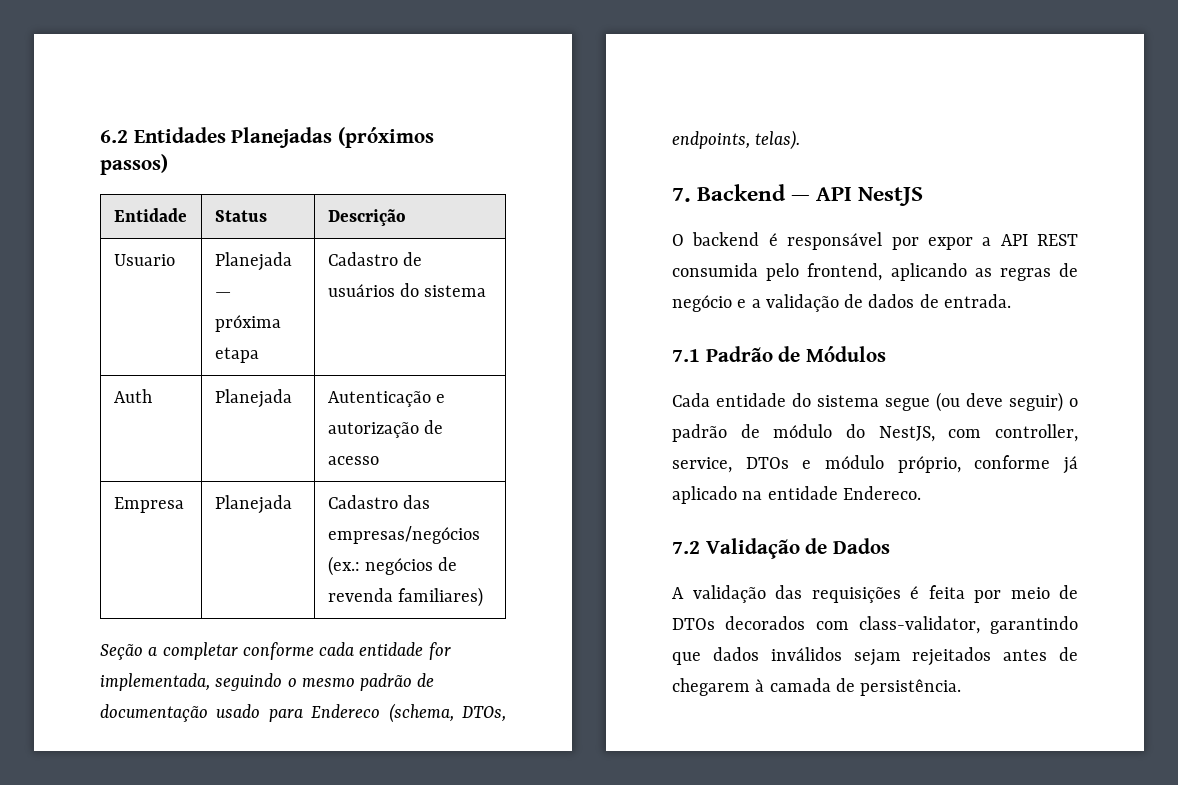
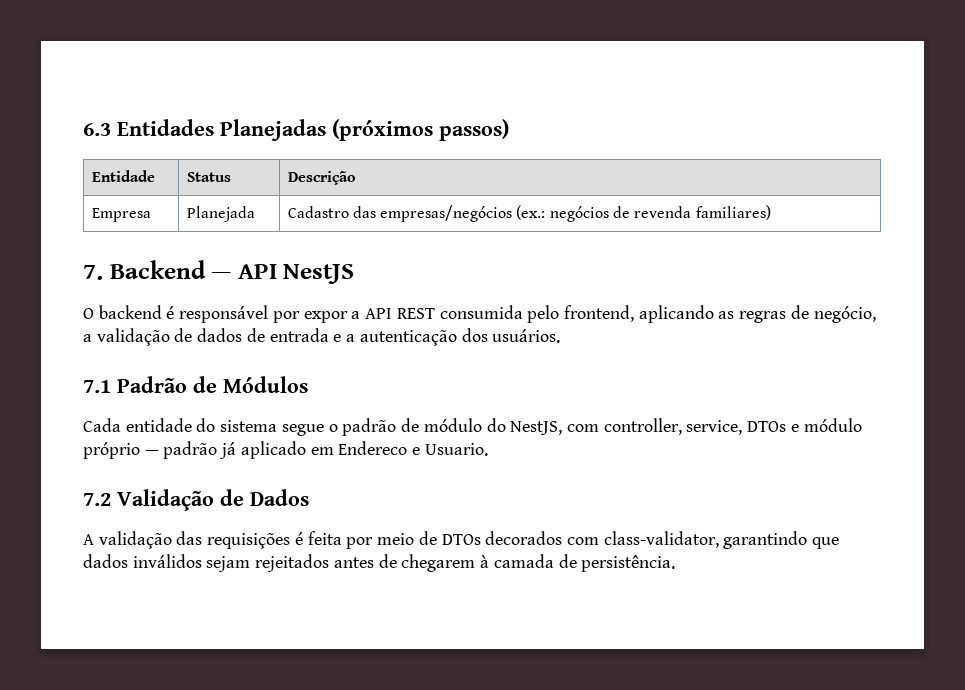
[100,130,128,143] 6.2 -> [83,123,111,136] 6.3
[113,254,175,266] [214,252,292,271] [214,292,231,297] [214,315,281,332] [214,347,259,363] [327,252,423,266] [327,283,487,297] [113,389,152,403] [214,389,292,408] [327,391,446,407] [327,420,444,438] [327,456,379,465] // Usuario | Planejada — próxima etapa | Cadastro de usuários do sistema // Auth | Planejada | Autenticação e autorização de acesso -> (356, 178) none
[100,642,451,660] [100,673,435,691] [100,703,506,723] [672,130,801,150] // Seção a completar conforme cada entidade for implementada, seguindo o mesmo padrão de documentação usado para Endereco (schema, DTOs, endpoints, telas). -> (771, 212) none
[672,295,747,312] negócio e -> [813,306,876,323] negócio,
[943,294,1011,308] entrada. -> [269,328,561,346] entrada e a autenticação dos usuários.
[936,392,1063,412] (ou deve seguir) -> (324, 430) none
[897,455,1078,474] [672,486,921,504] próprio, conforme já aplicado na entidade Endereco. -> [83,441,488,459] próprio — padrão já aplicado em Endereco e Usuario.

